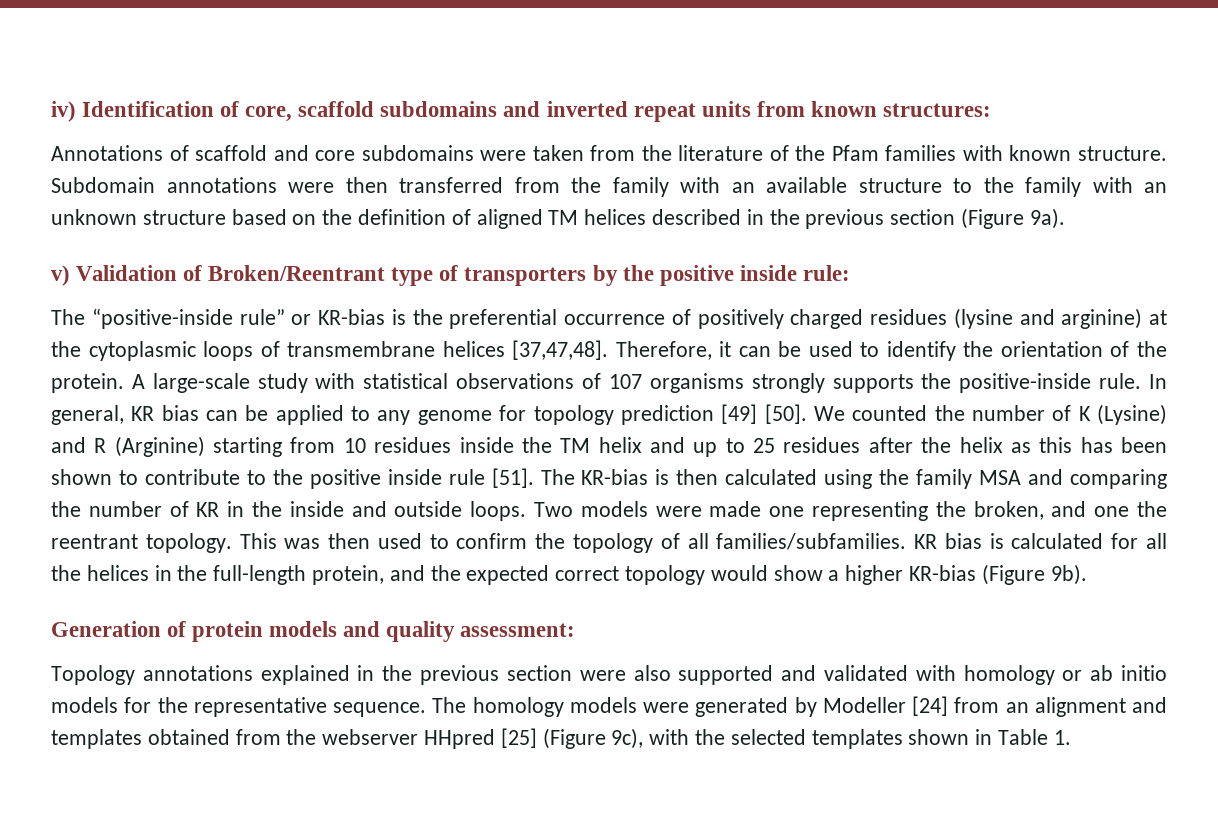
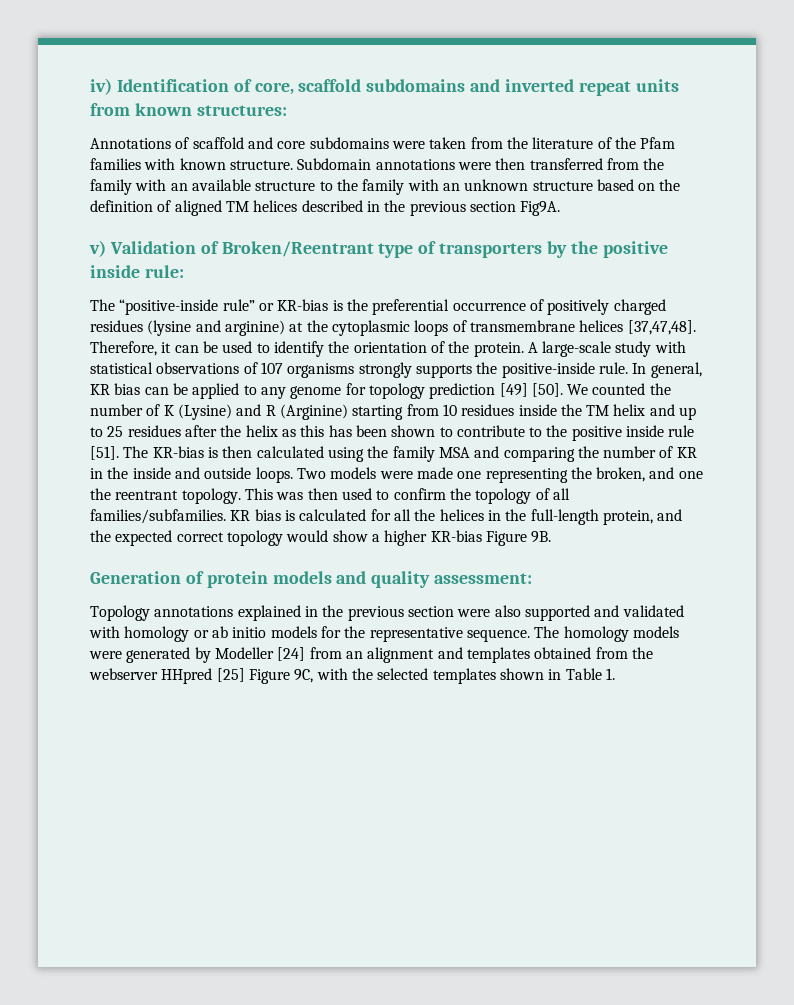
[961,208,1065,229] (Figure 9a). -> [520,201,561,216] Fig9A.
[981,564,1087,585] (Figure 9b). -> [485,531,552,546] Figure 9B.
[542,728,644,749] (Figure 9c), -> [248,669,314,684] Figure 9C,

